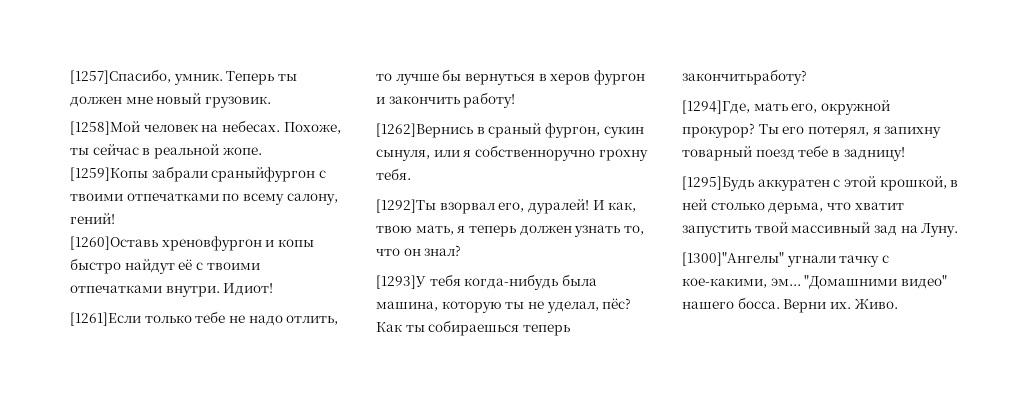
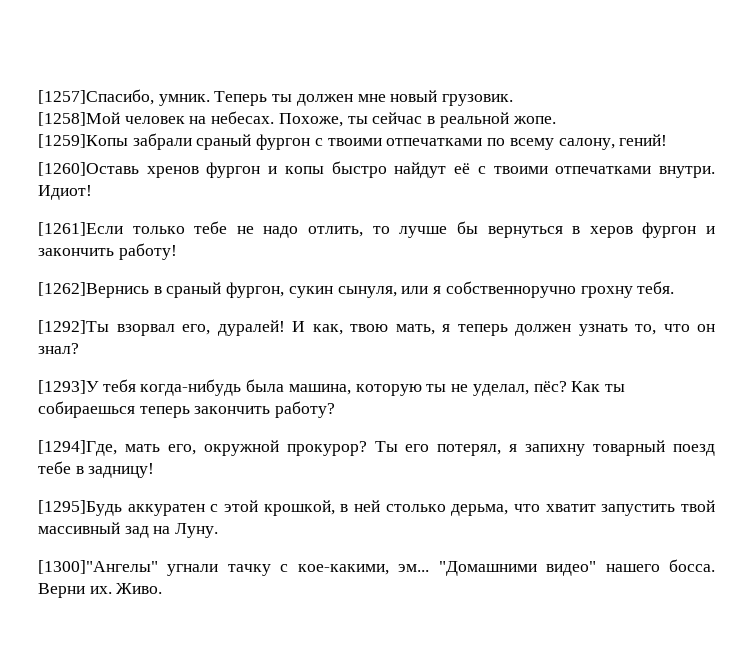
[211,167,316,182] сраныйфургон -> [196,134,311,150] сраный фургон
[161,236,262,251] хреновфургон -> [146,162,261,178] хренов фургон
[682,69,807,85] закончитьработу? -> [194,401,336,418] закончить работу?

